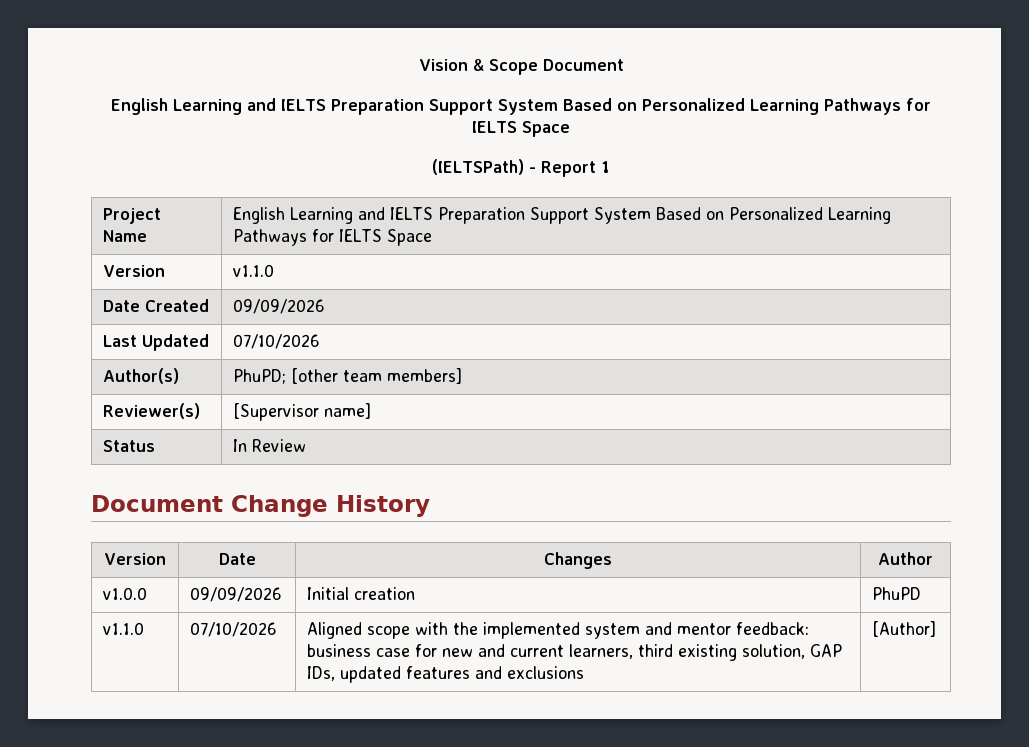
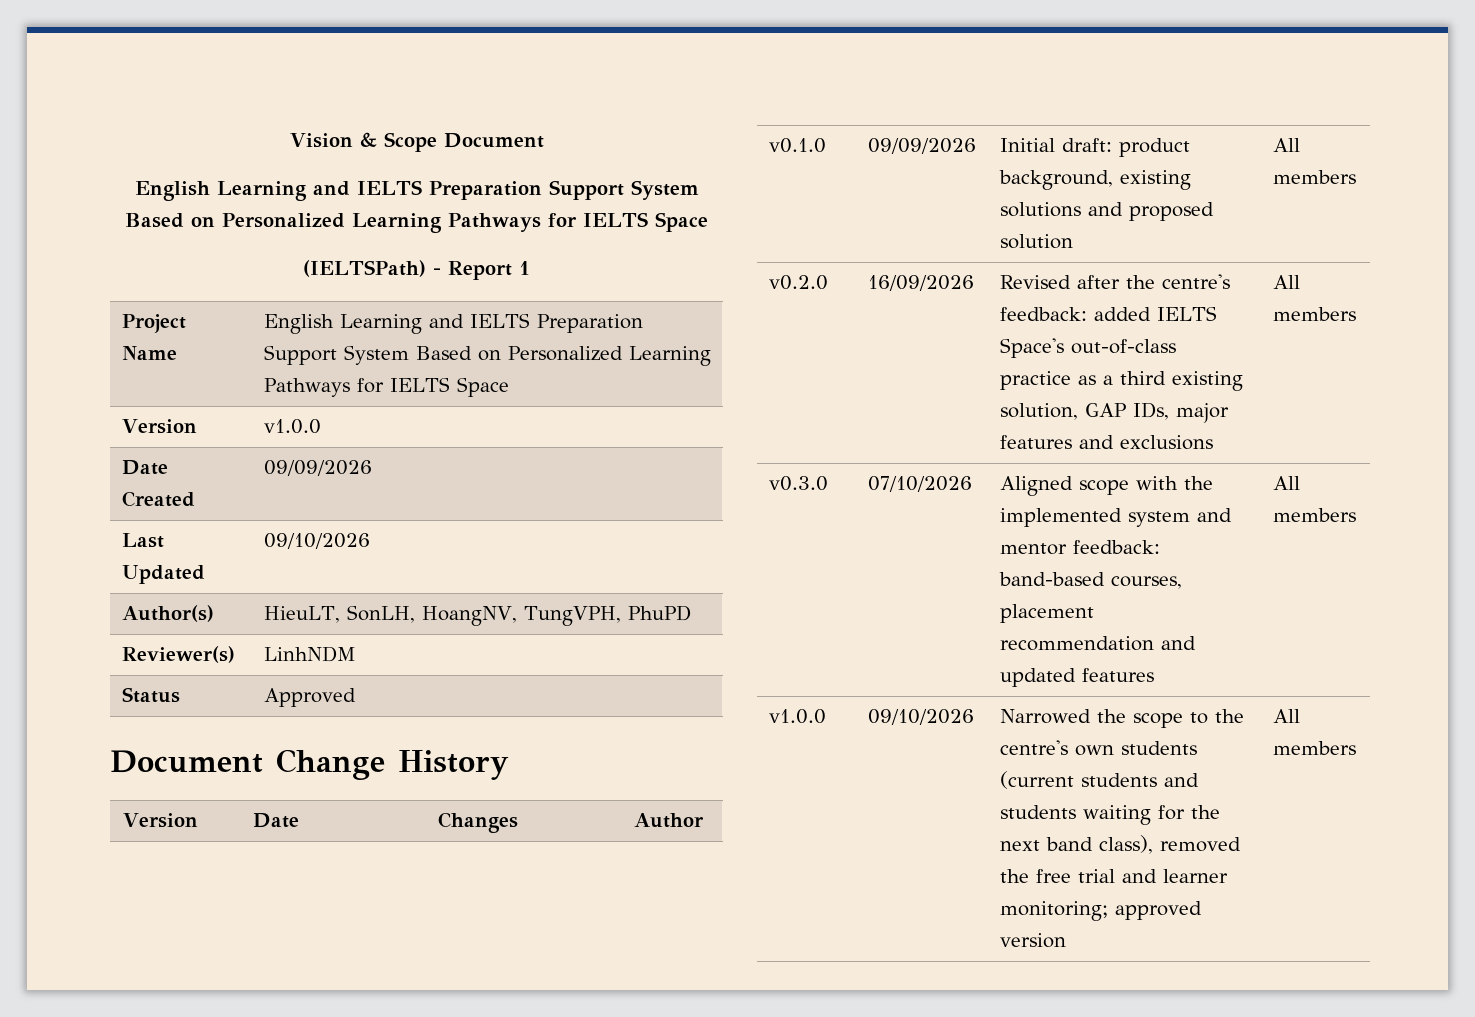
[233,264,275,277] v1.1.0 -> [263,419,321,434] v1.0.0
[233,334,321,349] 07/10/2026 -> [263,533,370,549] 09/10/2026
[233,368,463,384] PhuPD; [other team members] -> [263,605,691,626] HieuLT, SonLH, HoangNV, TungVPH, PhuPD
[233,403,372,421] [Supervisor name] -> [263,646,356,662] LinhNDM
[233,439,307,452] In Review -> [263,688,356,707] Approved
[103,587,148,600] v1.0.0 -> [768,138,826,153] v0.1.0
[354,587,416,600] [872,587,922,600] [103,622,145,635] creation | PhuPD // v1.1.0 -> [1061,138,1190,157] [998,170,1191,190] [999,202,1214,221] [999,234,1073,249] [1272,138,1300,152] [1272,170,1356,184] [768,275,828,290] [867,275,974,291] [999,274,1230,289] [999,306,1217,321] [999,338,1176,358] [999,371,1243,391] [999,402,1229,423] [999,435,1213,450] [1272,275,1300,289] [1272,307,1356,321] [768,476,828,491] draft: product background, existing solutions and proposed solution | All members // v0.2.0 | 16/09/2026 | Revised after the centre's feedback: added IELTS Space's out-of-class practice as a third existing solution, GAP IDs, major features and exclusions | All members // v0.3.0
[307,644,843,661] [307,666,585,683] [872,621,937,637] business case for new and current learners, third existing solution, GAP IDs, updated features and exclusions | [Author] -> [998,572,1182,589] [999,604,1094,623] [999,636,1196,651] [999,668,1154,687] [1272,476,1300,490] [1272,508,1356,522] [768,709,826,724] [867,709,974,725] [999,709,1244,728] [999,740,1197,756] [999,771,1199,789] [999,805,1220,825] [999,835,1241,854] [999,869,1228,883] [999,901,1202,921] [999,933,1066,948] [1272,709,1300,723] [1272,741,1356,755] band-based courses, placement recommendation and updated features | All members // v1.0.0 | 09/10/2026 | Narrowed the scope to the centre's own students (current students and students waiting for the next band class), removed the free trial and learner monitoring; approved version | All members

